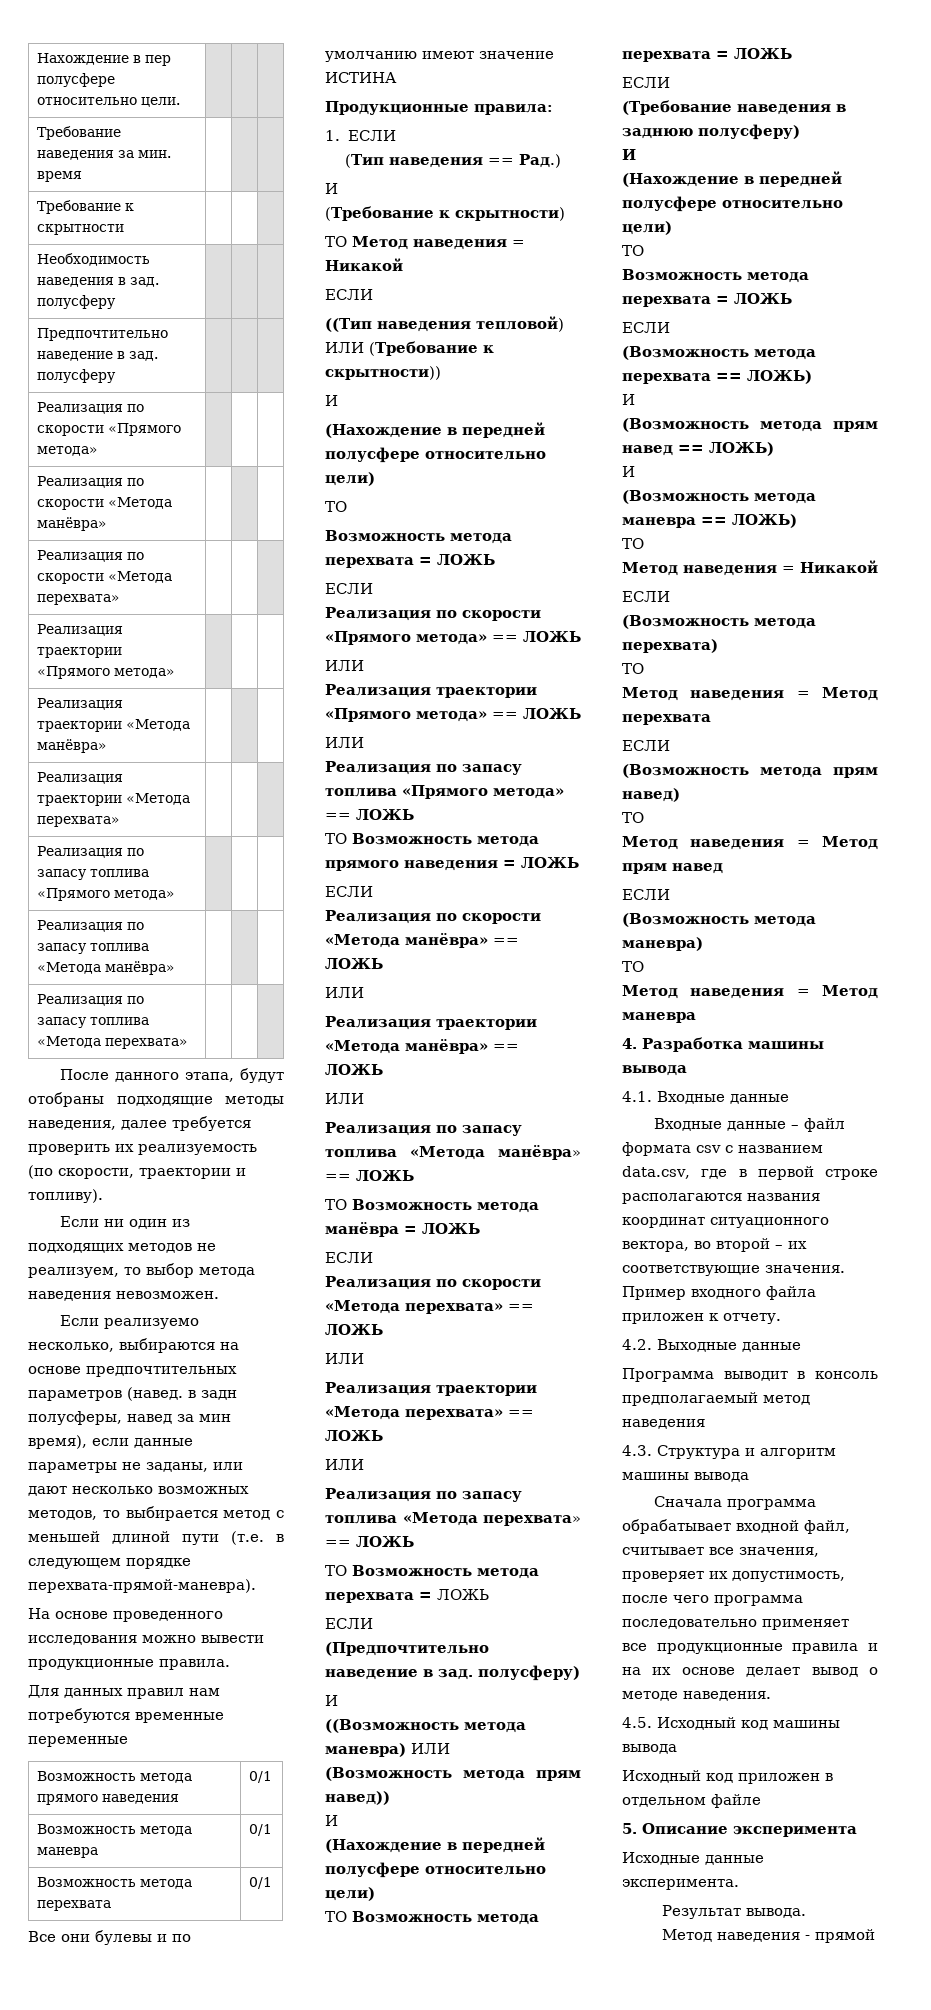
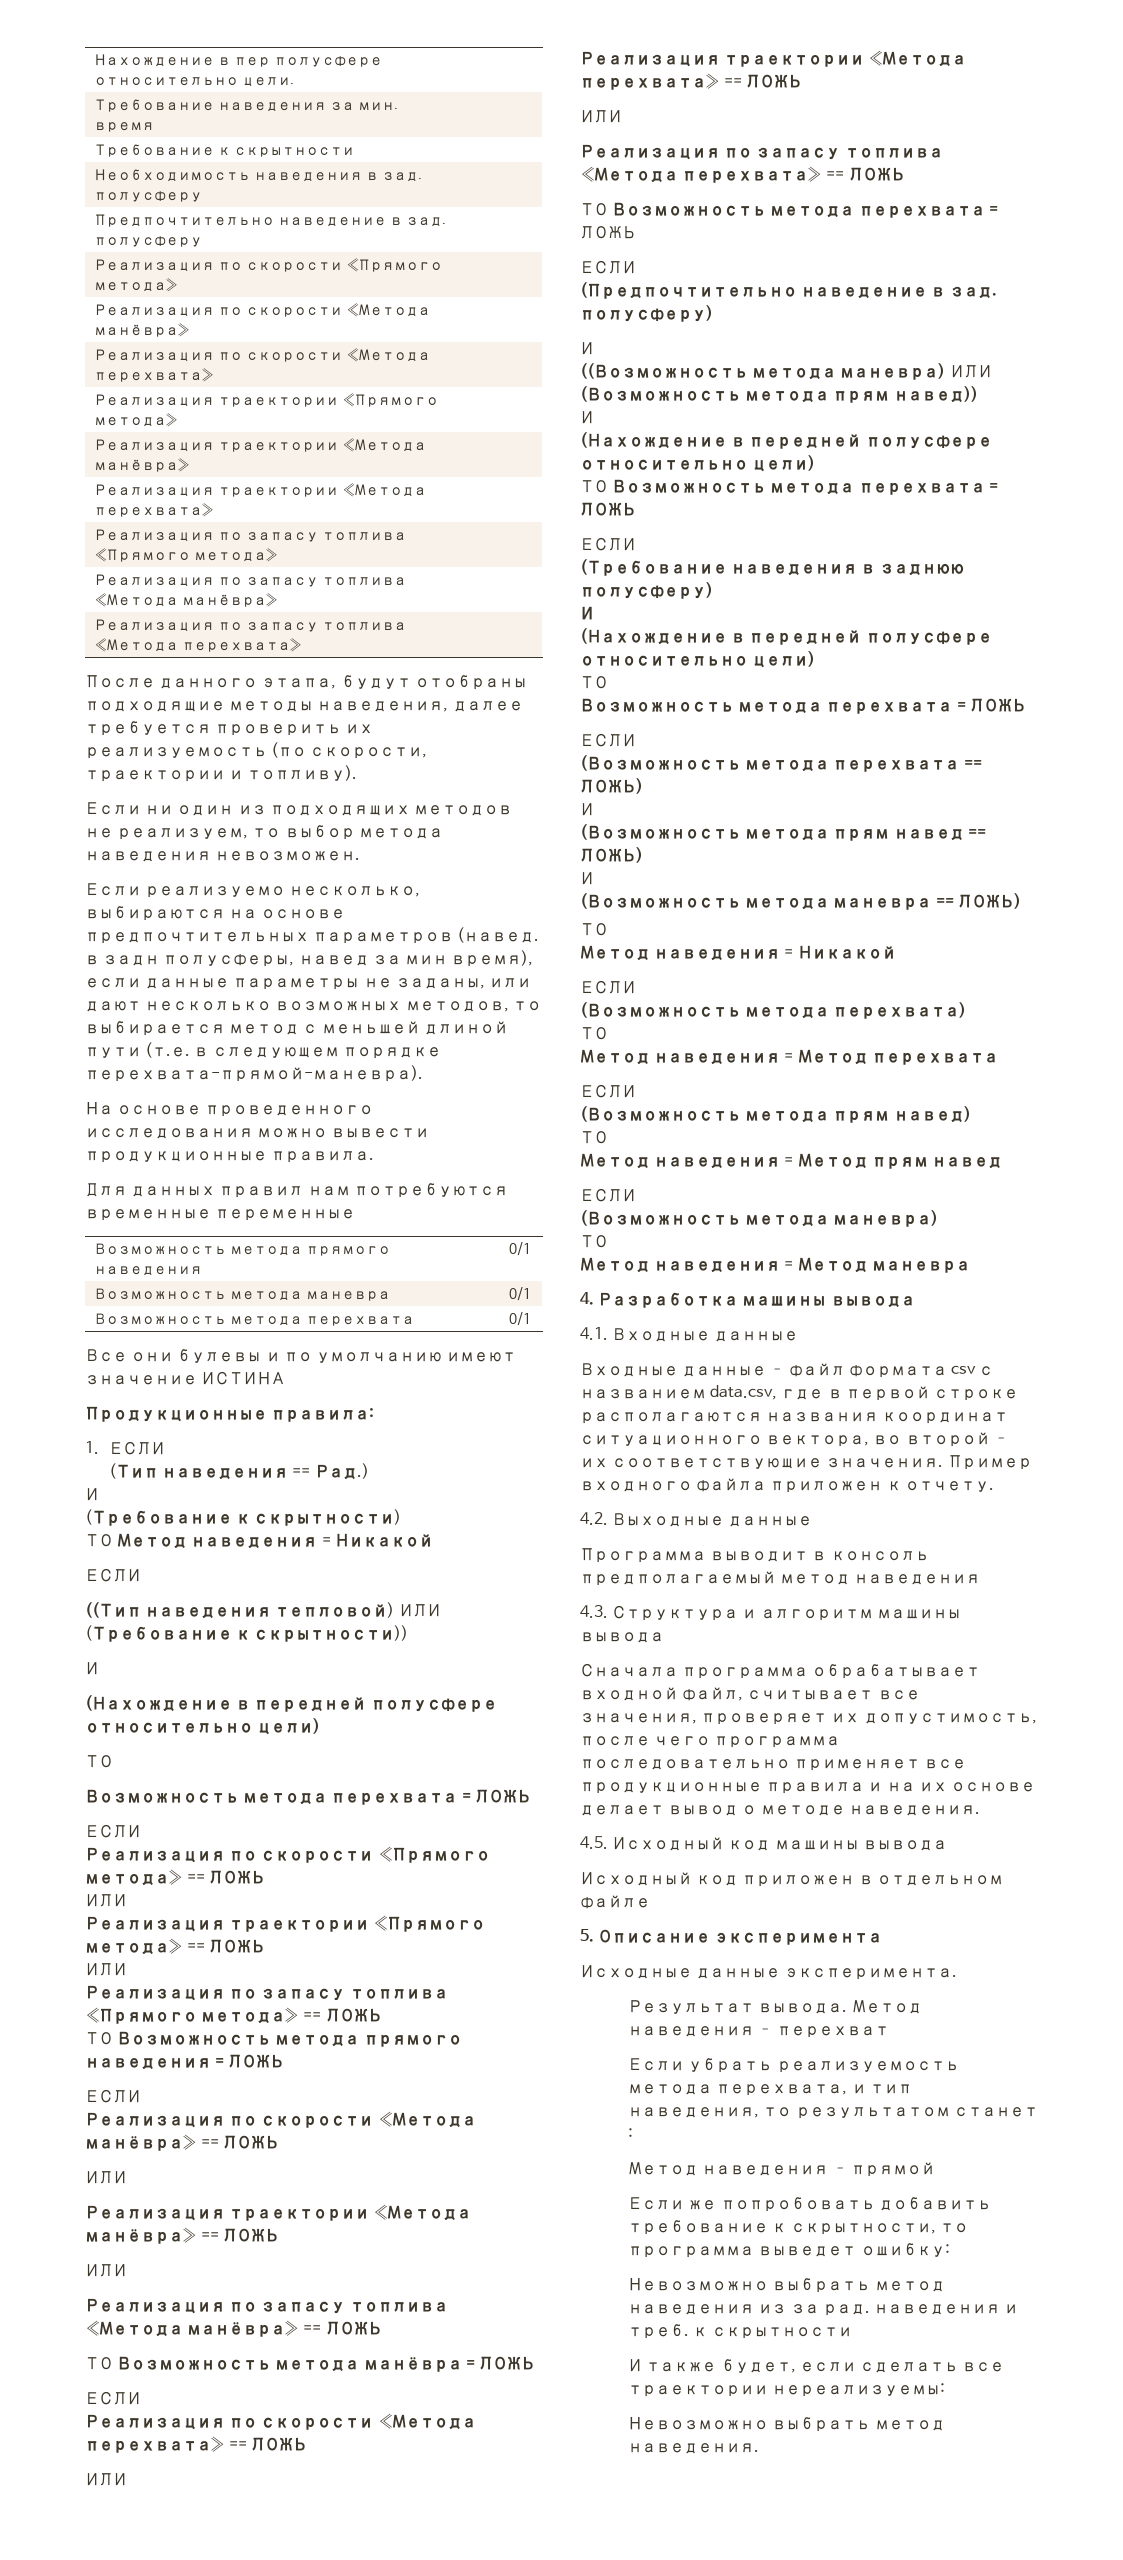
[662,1929,876,1943] // Метод наведения - прямой -> [851,2000,922,2014] [628,2026,889,2038] [628,2058,959,2073] [628,2084,912,2096] [628,2107,1038,2119] [628,2128,634,2138] [628,2162,935,2177] [628,2197,991,2212] [628,2220,968,2235] [628,2243,950,2258] [628,2277,945,2293] [628,2304,1019,2316] [628,2324,852,2339] [628,2359,1005,2373] [628,2383,946,2397] [628,2416,945,2432] [628,2443,760,2454] Метод наведения – перехват // Если убрать реализуемость метода перехвата, и тип наведения, то результатом станет : // Метод наведения – прямой // Если же попробовать добавить требование к скрытности, то программа выведет ошибку: // Невозможно выбрать метод наведения из за рад. наведения и треб. к скрытности // И также будет, если сделать все траектории нереализуемы: // Невозможно выбрать метод наведения.

